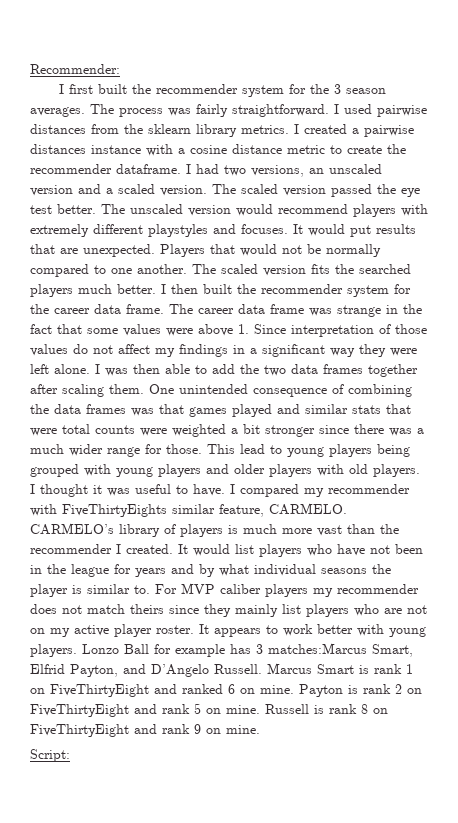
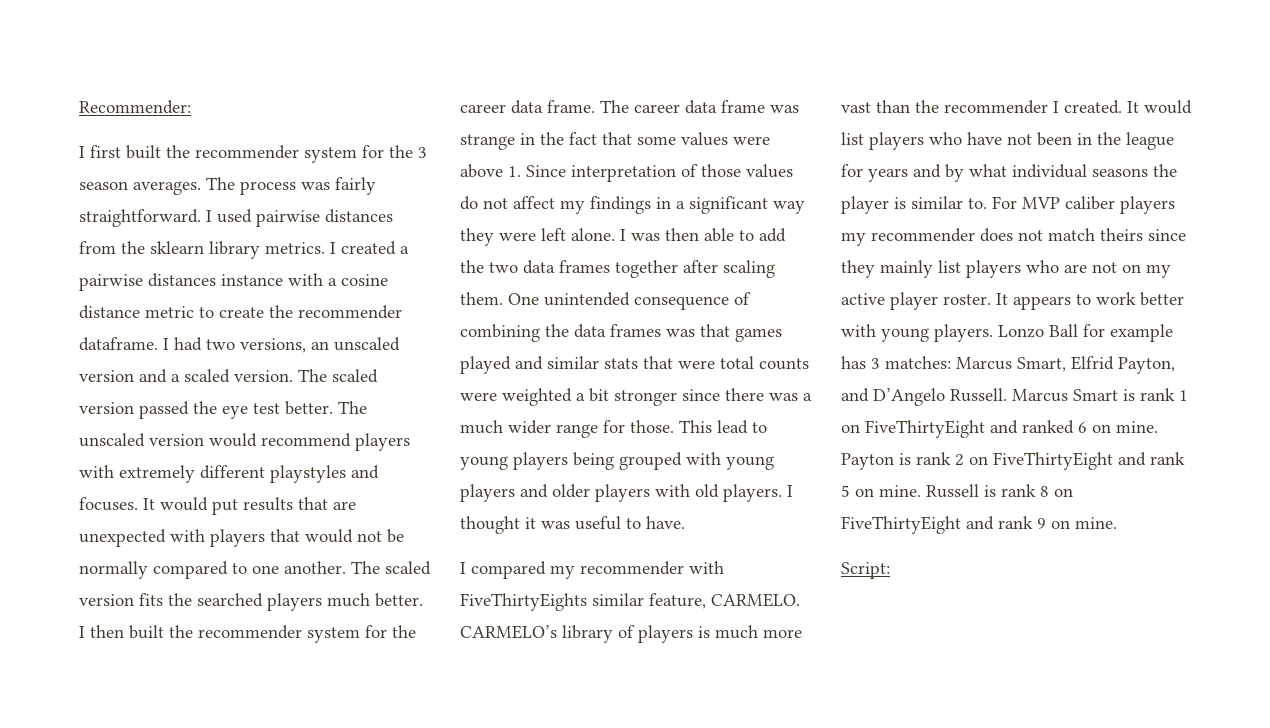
[83,244,205,257] unexpected. Players -> [79,529,265,547] unexpected with players
(225, 490) none -> (685, 522) //
[268,643,367,654] matches:Marcus -> [885,356,1012,370] matches: Marcus

